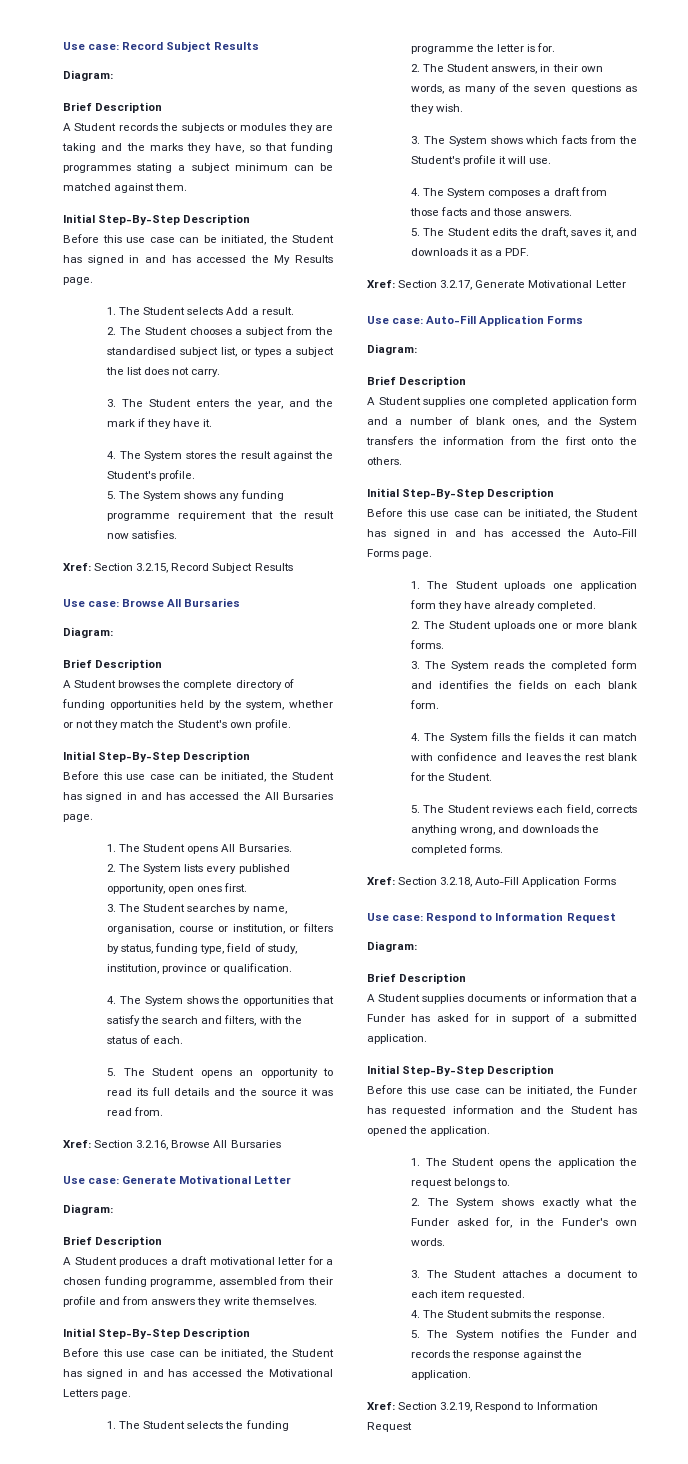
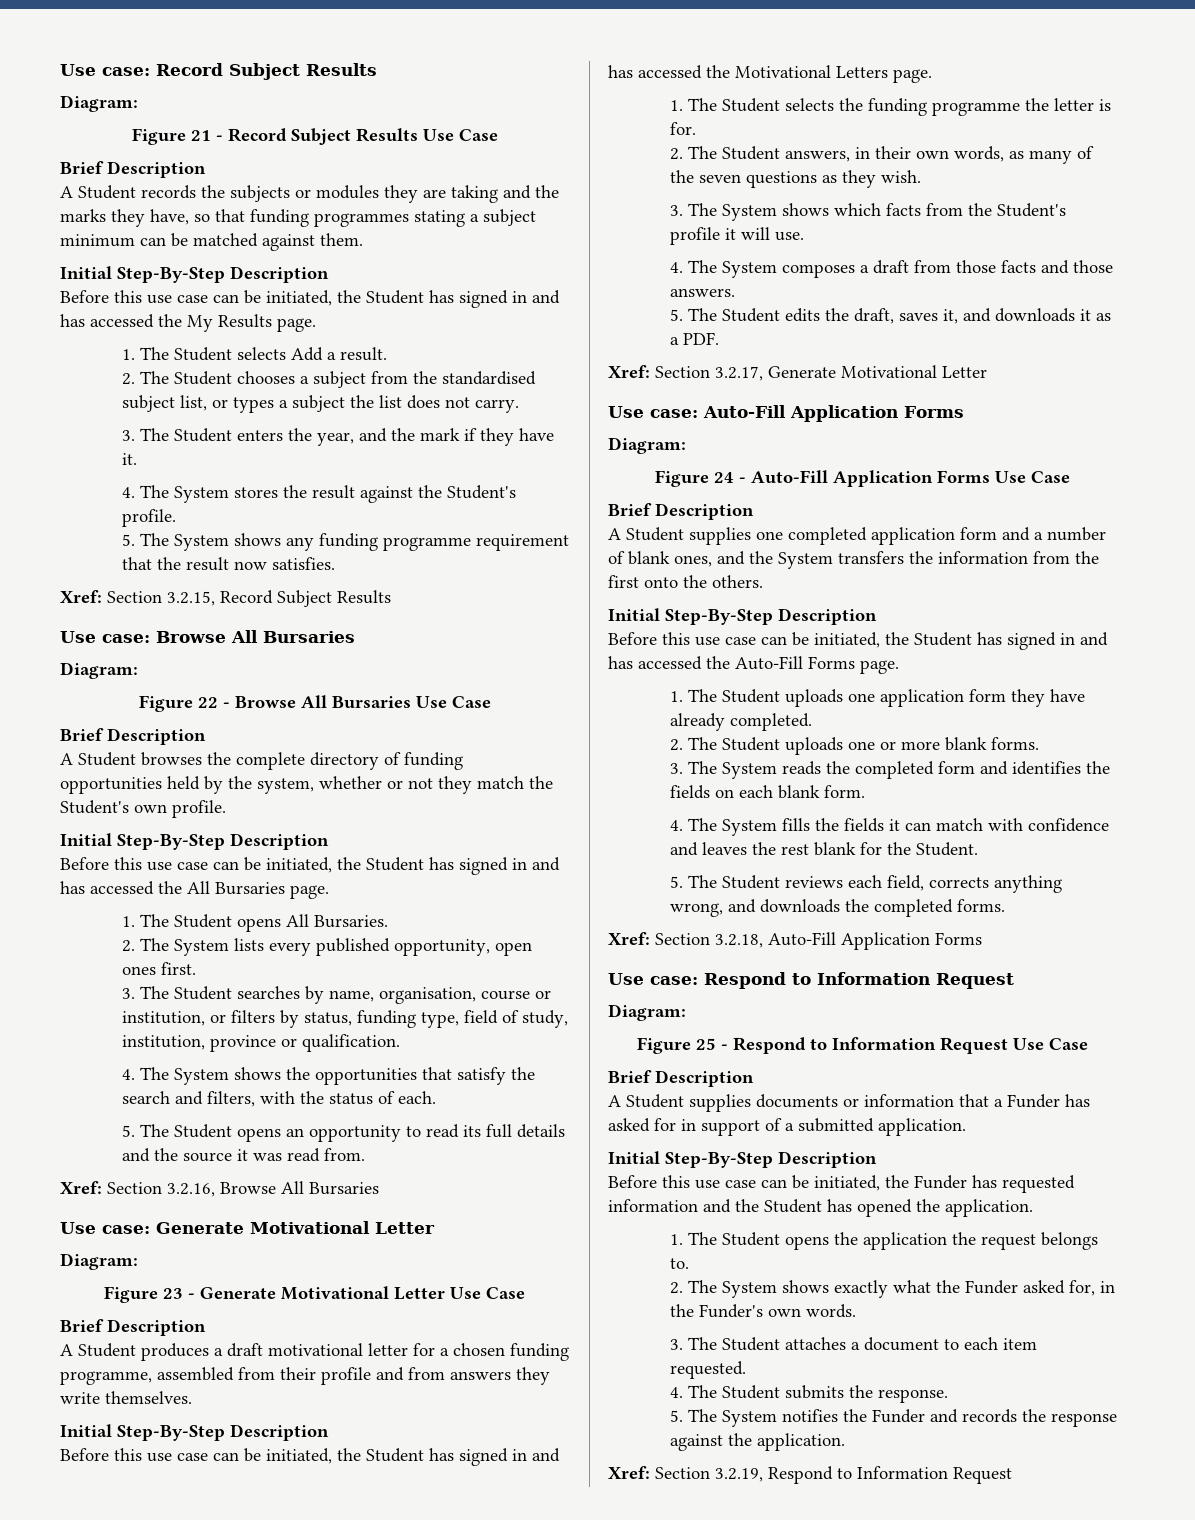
(113, 75) none -> [131,128,498,145] // Figure 21 - Record Subject Results Use Case
(113, 632) none -> [138,695,491,712] // Figure 22 - Browse All Bursaries Use Case
(113, 1209) none -> [104,1286,525,1303] // Figure 23 - Generate Motivational Letter Use Case
(417, 349) none -> [655,470,1070,487] // Figure 24 - Auto-Fill Application Forms Use Case
(417, 946) none -> [637,1037,1088,1054] // Figure 25 - Respond to Information Request Use Case

